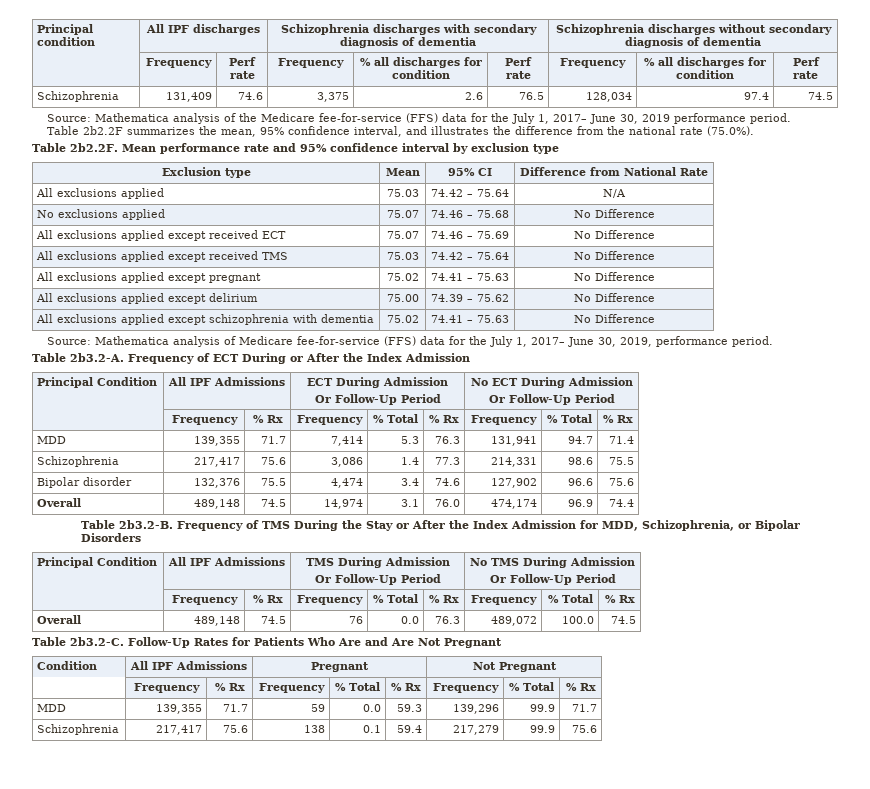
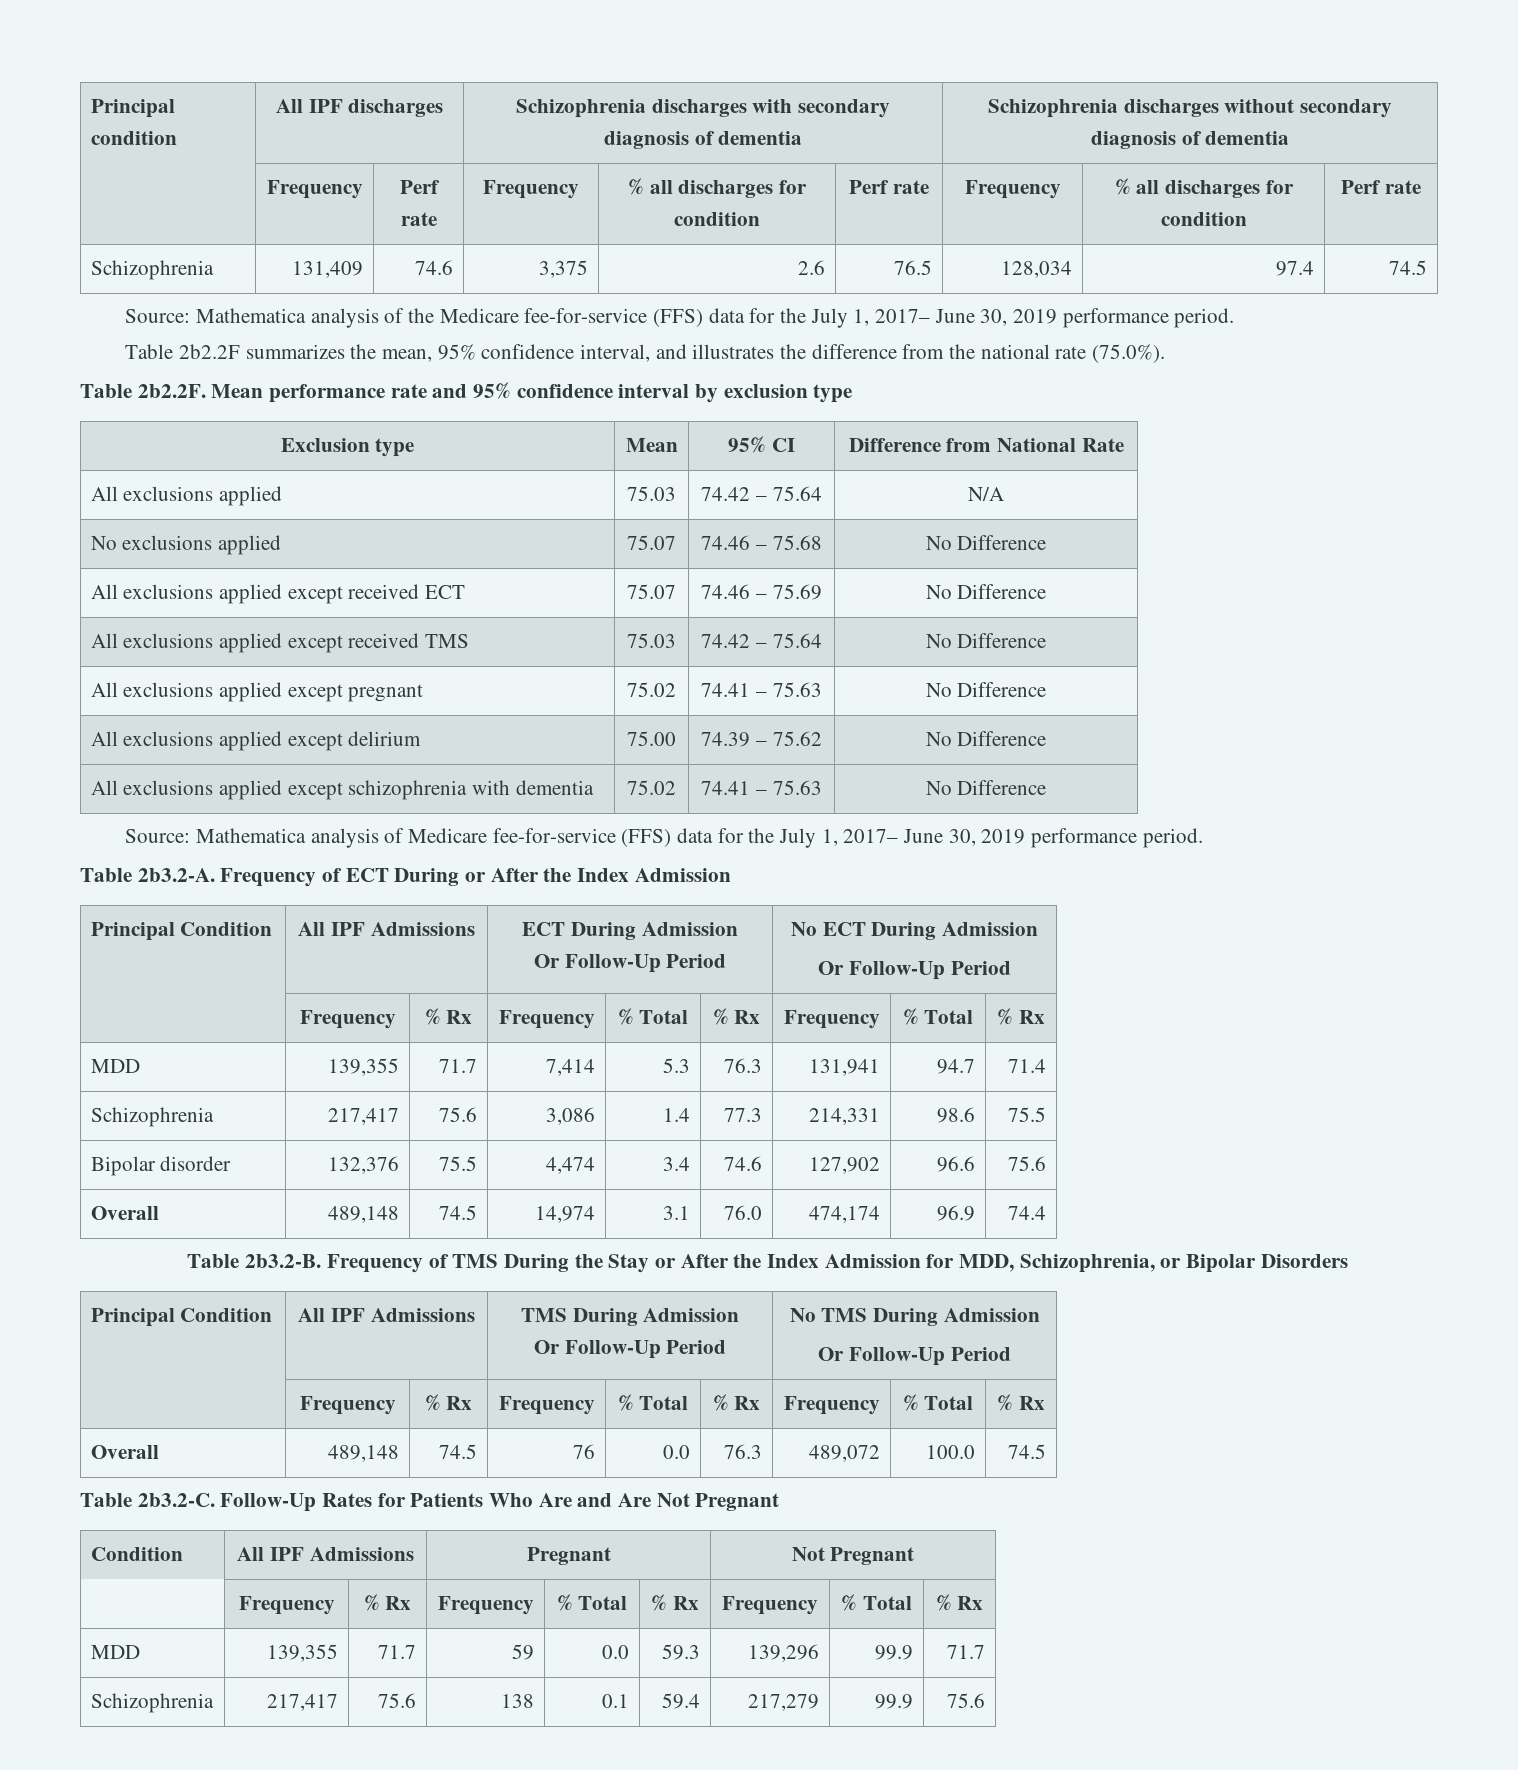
[619,337,652,347] 2019, -> [981,829,1026,844] 2019

